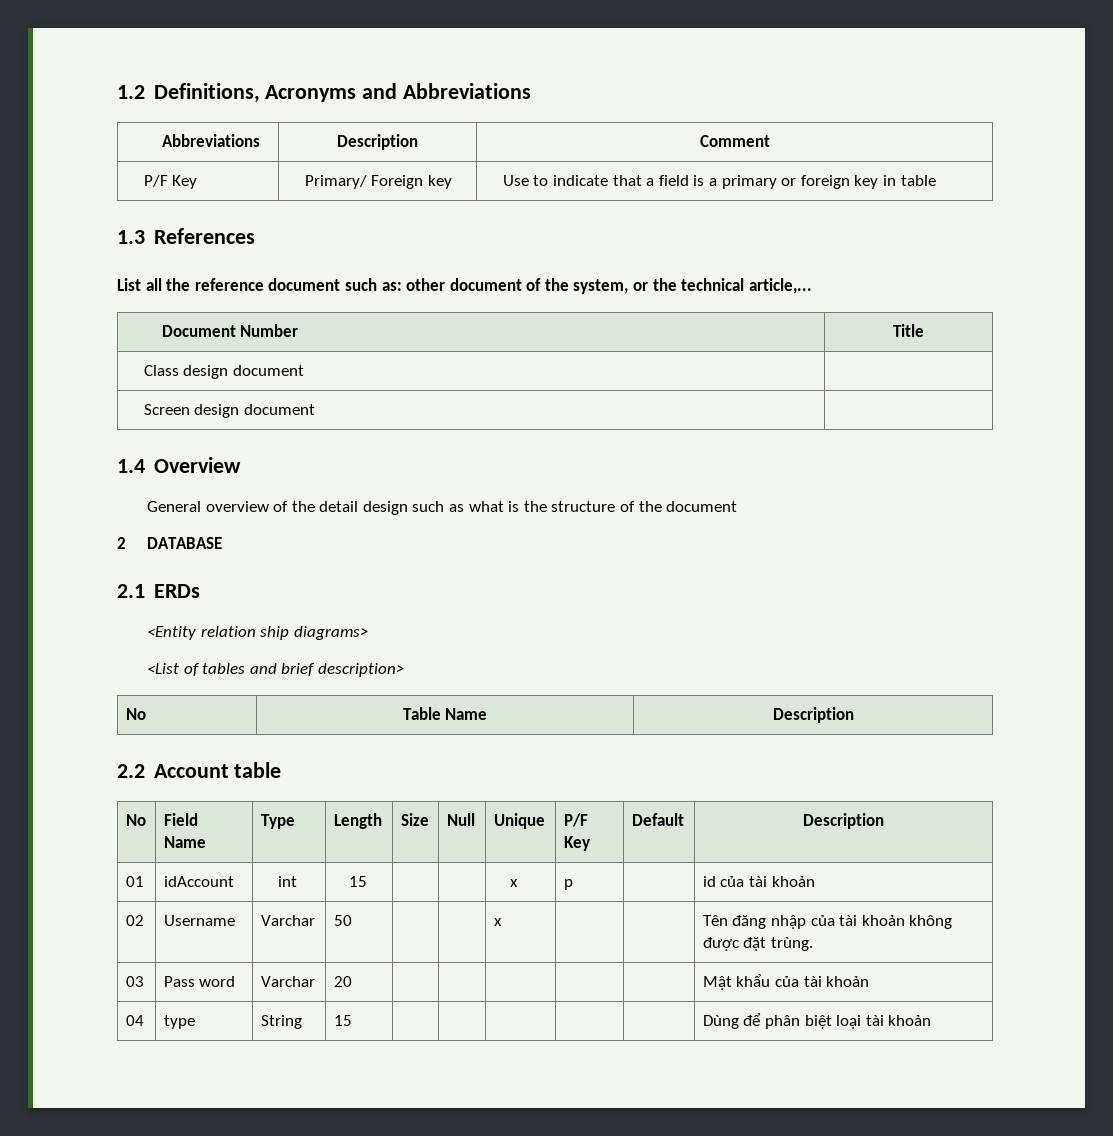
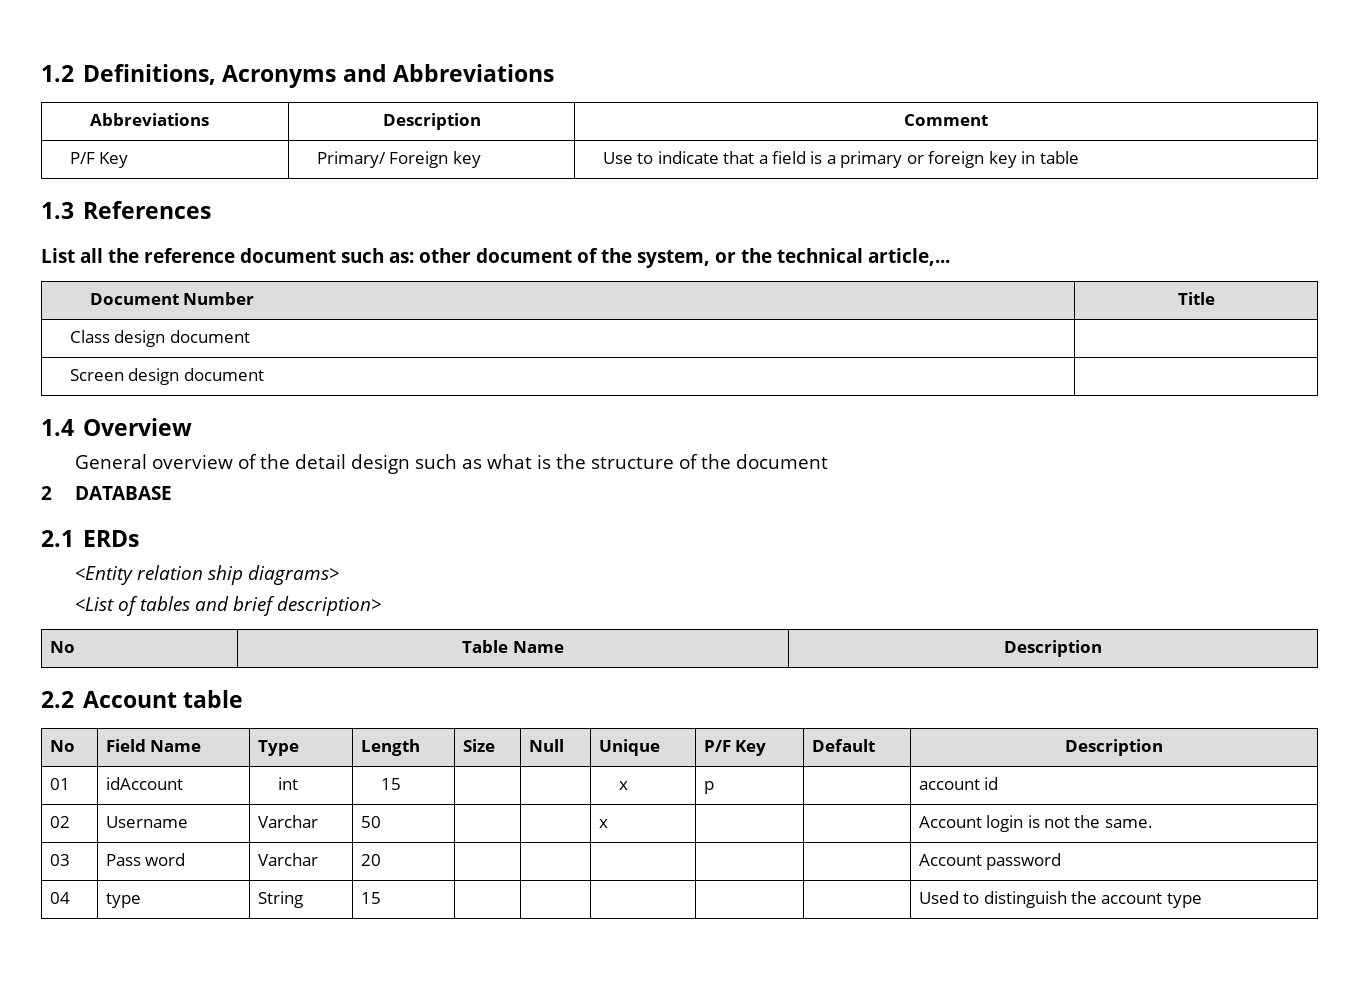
(573, 884) none -> [918,779,980,790] account
[720,876,815,887] của tài khoản -> (999, 783) none
[702,915,953,929] [702,937,814,951] Tên đăng nhập của tài khoản không được đặt trùng. -> [918,815,1153,832] Account login is not the same.
[702,974,870,990] Mật khẩu của tài khoản -> [918,853,1062,870] Account password
[702,1013,932,1029] Dùng để phân biệt loại tài khoản -> [918,891,1202,908] Used to distinguish the account type

